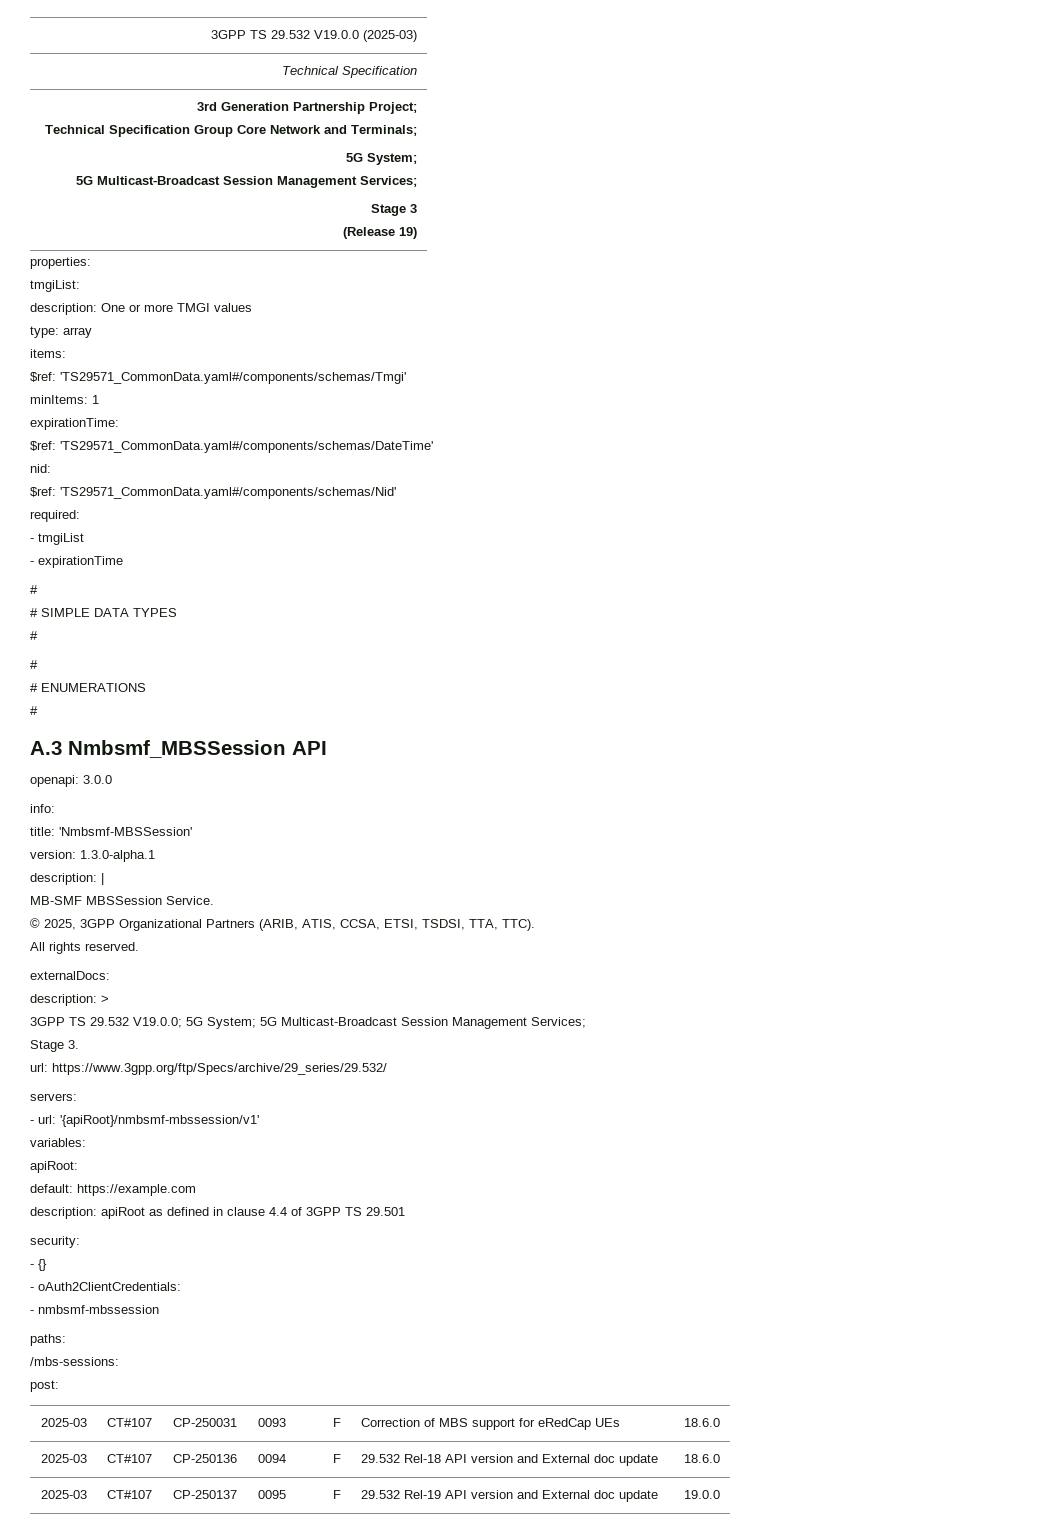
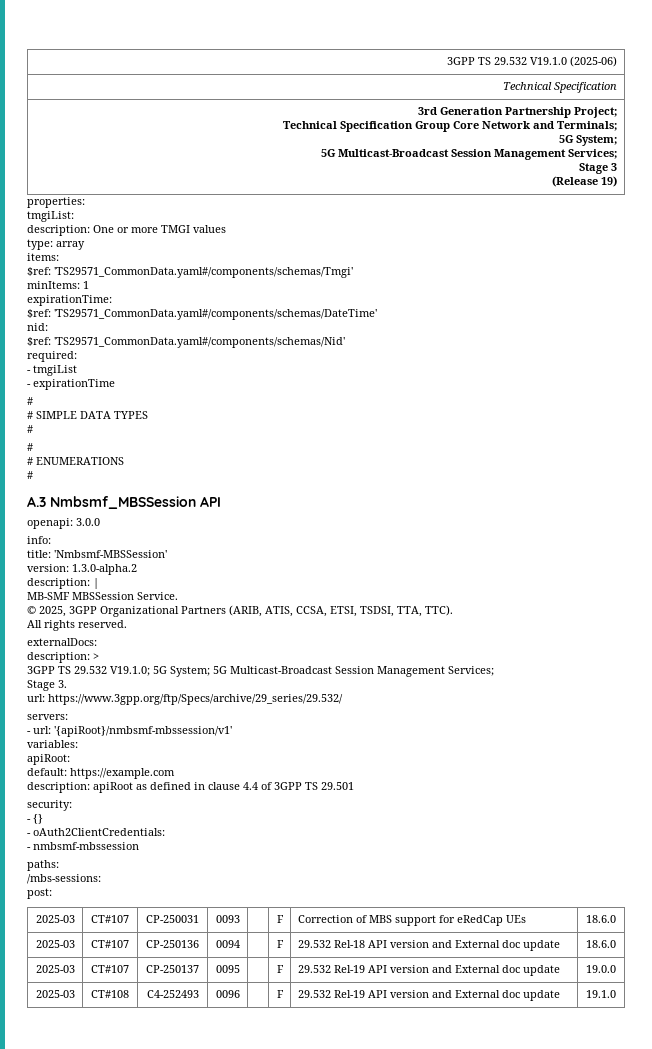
[211,30,418,42] 3GPP TS 29.532 V19.0.0 (2025-03) -> [447,56,618,67] 3GPP TS 29.532 V19.1.0 (2025-06)
[80,850,155,862] 1.3.0-alpha.1 -> [72,564,137,575] 1.3.0-alpha.2
[133,1017,182,1028] V19.0.0; -> [110,666,150,676] V19.1.0;
(720, 1494) none -> [35,990,75,998] [91,990,129,998] [146,990,199,998] [215,990,240,998] [276,990,284,998] [297,990,560,1001] [586,990,616,998] // 2025-03 | CT#108 | C4-252493 | 0096 | | F | 29.532 Rel-19 API version and External doc update | 19.1.0

